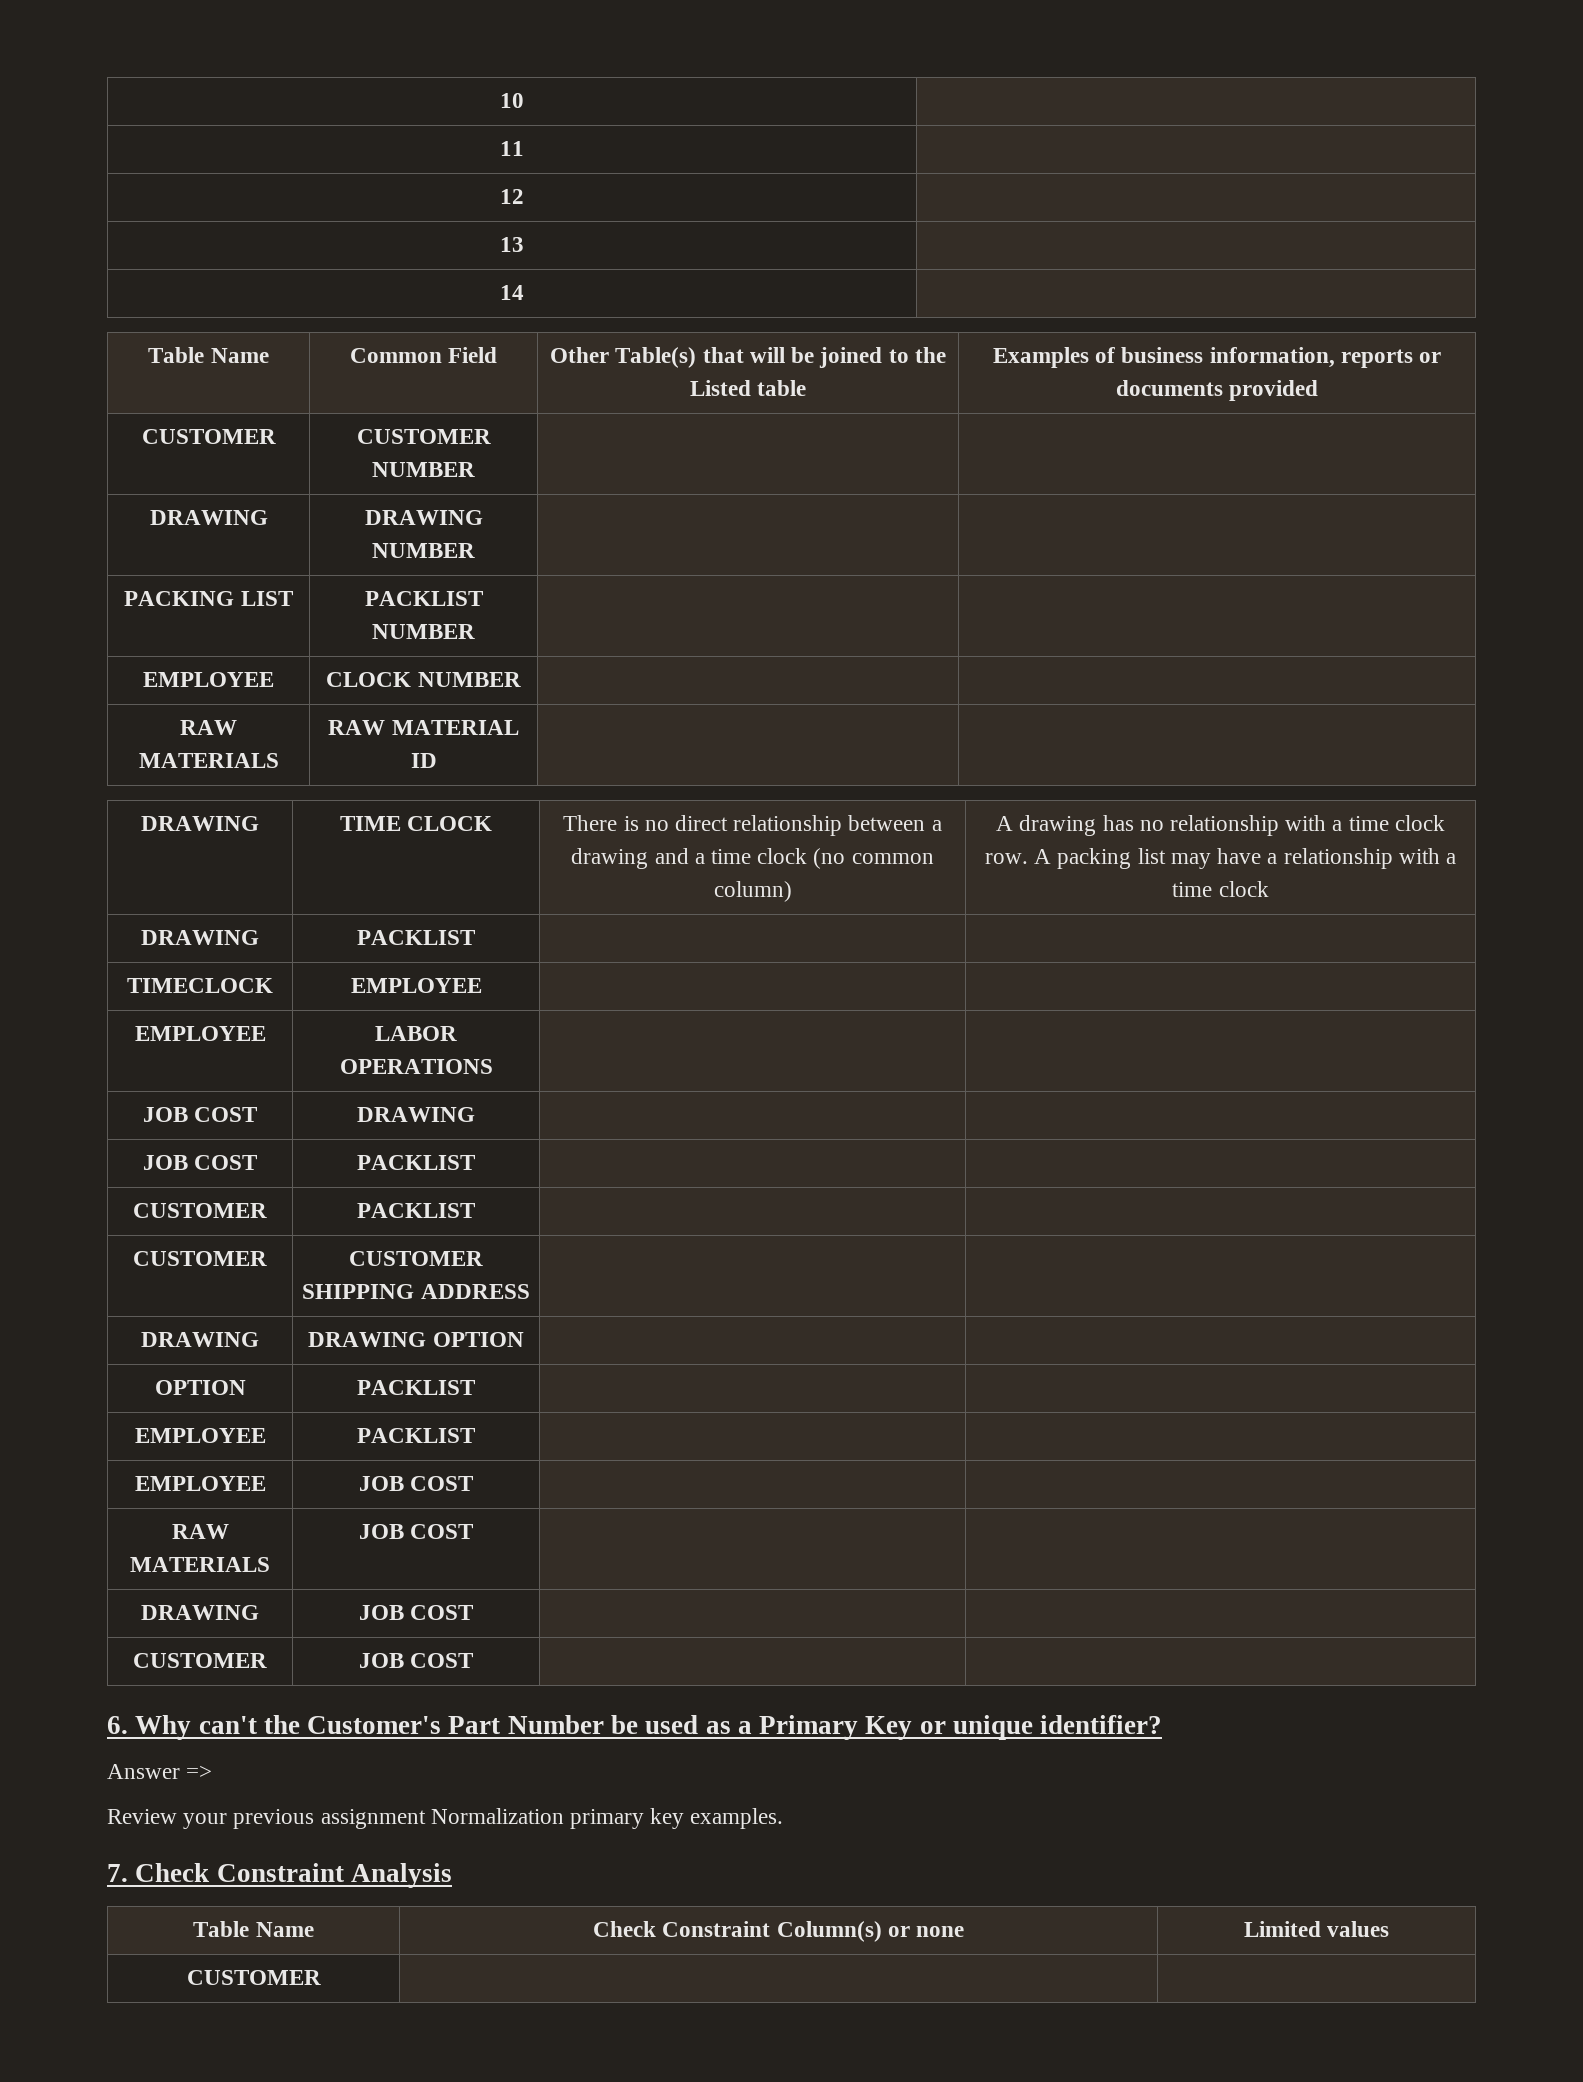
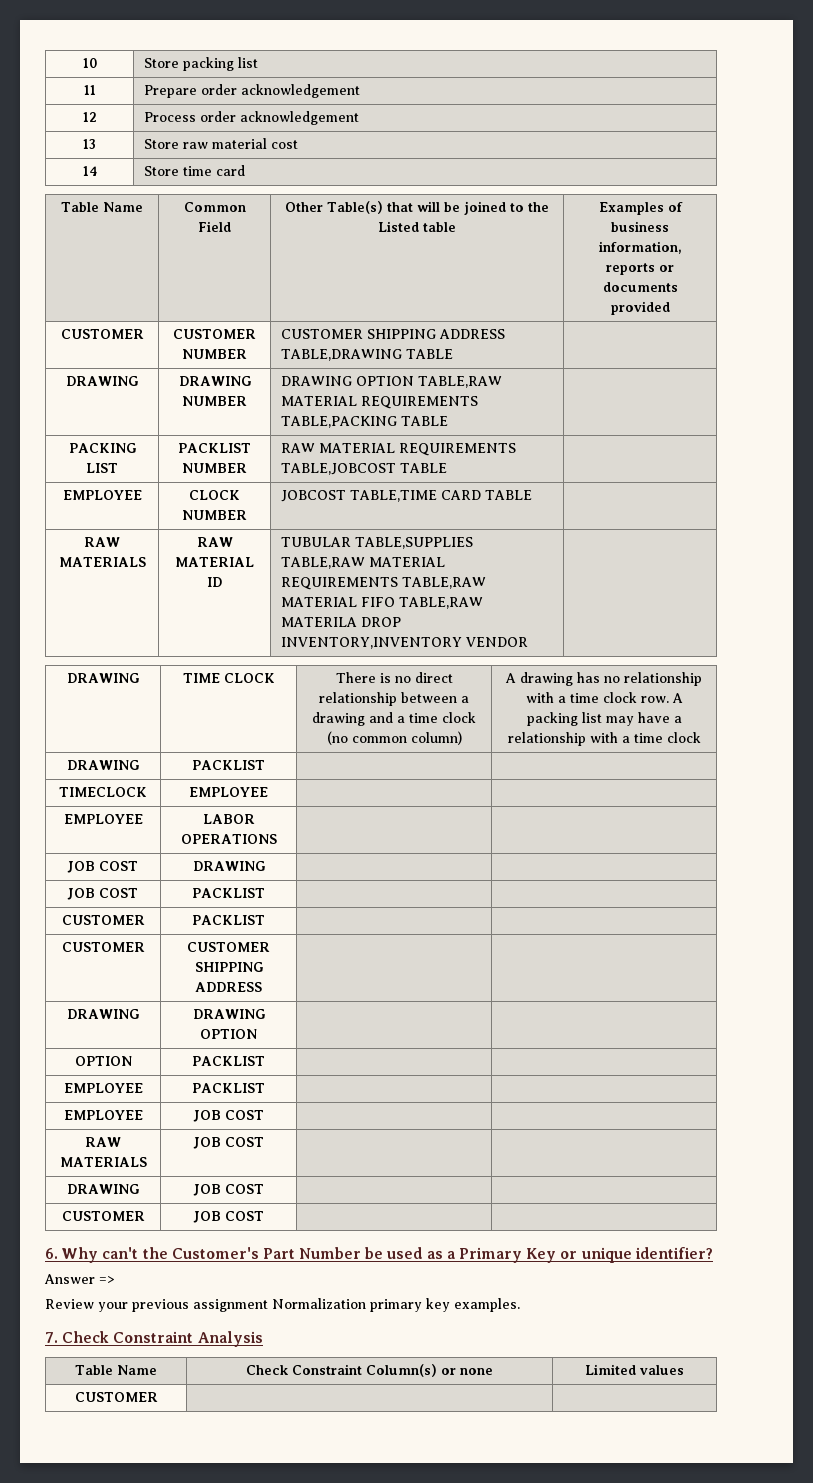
[500,141,524,156] [500,189,524,204] [500,237,524,252] [500,285,524,300] // 11 | // 12 | // 13 | // 14 | -> [143,57,258,71] [83,85,96,95] [143,84,360,98] [82,112,97,122] [143,111,359,125] [83,139,96,149] [143,138,298,149] [82,166,97,176] [143,165,245,176] Store packing list // 11 | Prepare order acknowledgement // 12 | Process order acknowledgement // 13 | Store raw material cost // 14 | Store time card
[149,510,268,525] [364,510,483,525] [372,543,475,558] | // DRAWING | DRAWING NUMBER | -> [280,329,505,339] [280,349,453,361] [66,376,139,386] [178,376,252,386] [182,396,247,406] [280,376,502,388] [280,396,478,409] [280,416,448,428] CUSTOMER SHIPPING ADDRESS TABLE,DRAWING TABLE | // DRAWING | DRAWING NUMBER | DRAWING OPTION TABLE,RAW MATERIAL REQUIREMENTS TABLE,PACKING TABLE
(475, 631) none -> [280,443,516,456] [280,463,447,475] RAW MATERIAL REQUIREMENTS TABLE,JOBCOST TABLE
(521, 679) none -> [280,490,532,502] JOBCOST TABLE,TIME CARD TABLE
(437, 760) none -> [280,537,473,549] [280,557,445,569] [280,577,486,590] [280,597,483,609] [280,617,401,627] [280,637,528,649] TUBULAR TABLE,SUPPLIES TABLE,RAW MATERIAL REQUIREMENTS TABLE,RAW MATERIAL FIFO TABLE,RAW MATERILA DROP INVENTORY,INVENTORY VENDOR

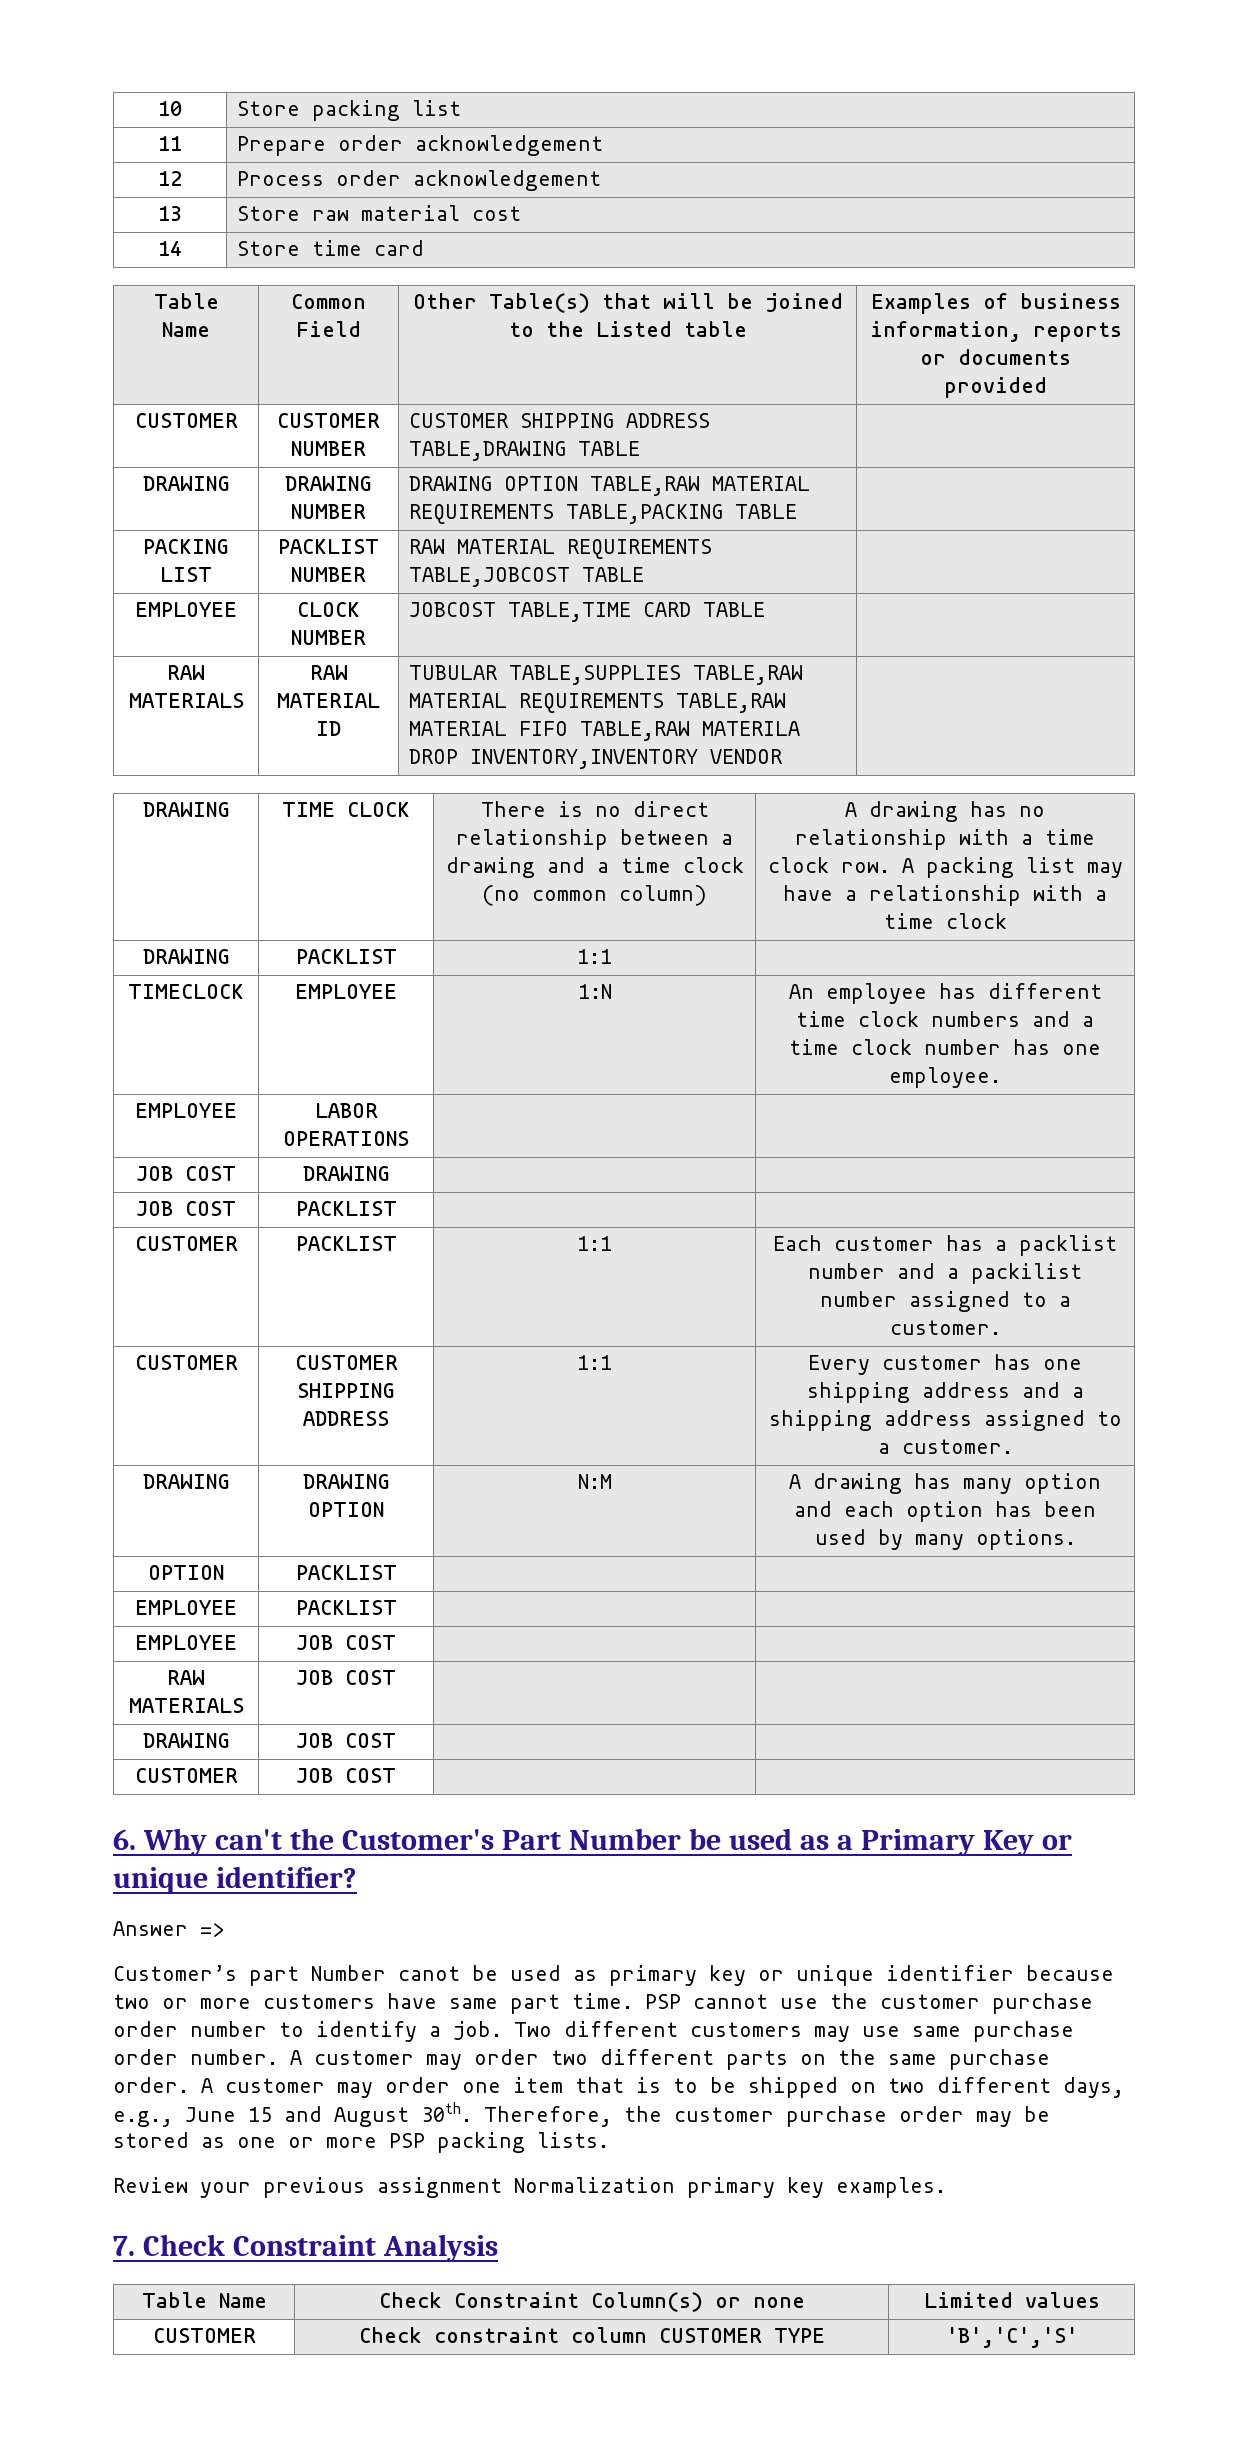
(265, 765) none -> [577,949,612,964] 1:1
(268, 792) | -> [577,984,612,999] [788,983,1102,1004] [796,1011,1094,1027] [789,1039,1101,1055] [889,1067,1001,1088] 1:N | An employee has different time clock numbers and a time clock number has one employee.
[61,942,145,952] [187,942,270,952] [194,962,264,972] [195,982,262,992] [67,1009,140,1019] [192,1009,266,1019] [200,1029,257,1039] | // CUSTOMER | CUSTOMER SHIPPING ADDRESS | | // DRAWING | DRAWING OPTION | | -> [577,1236,612,1251] [773,1235,1117,1256] [808,1263,1082,1284] [819,1291,1071,1312] [889,1320,1001,1335] [134,1355,238,1370] [294,1355,398,1370] [297,1383,395,1398] [303,1411,389,1426] [577,1355,612,1370] [808,1354,1082,1375] [806,1382,1084,1403] [768,1410,1122,1431] [877,1439,1013,1454] [142,1474,230,1489] [302,1474,390,1489] [308,1502,384,1517] [577,1474,612,1489] [789,1473,1101,1494] [794,1501,1096,1522] [814,1529,1076,1550] 1:1 | Each customer has a packlist number and a packilist number assigned to a customer. // CUSTOMER | CUSTOMER SHIPPING ADDRESS | 1:1 | Every customer has one shipping address and a shipping address assigned to a customer. // DRAWING | DRAWING OPTION | N:M | A drawing has many option and each option has been used by many options.
(115, 1280) none -> [113,1965,1114,1986] [113,1993,1093,2014] [113,2021,1074,2042] [113,2049,1050,2070] [113,2077,1124,2098] [113,2102,1050,2127] [113,2132,609,2153] // Customer’s part Number canot be used as primary key or unique identifier because two or more customers have same part time. PSP cannot use the customer purchase order number to identify a job. Two different customers may use same purchase order number. A customer may order two different parts on the same purchase order. A customer may order one item that is to be shipped on two different days, e.g., June 15 and August 30th. Therefore, the customer purchase order may be stored as one or more PSP packing lists.
(158, 1397) | -> [358,2327,825,2343] [945,2327,1078,2348] Check constraint column CUSTOMER TYPE | 'B','C','S'

